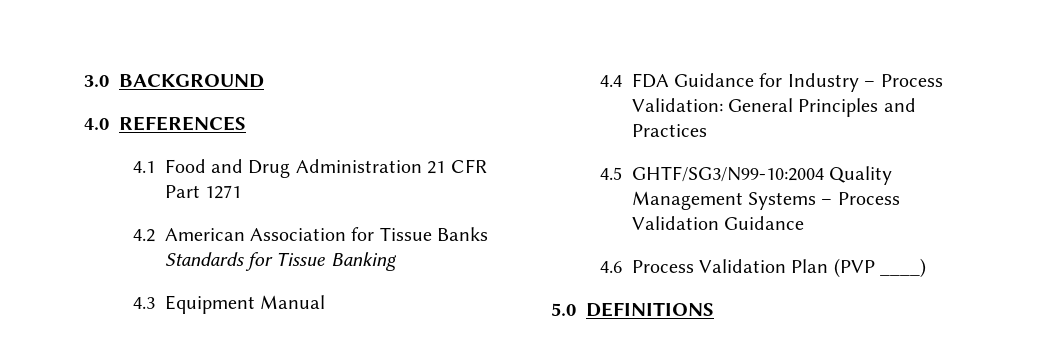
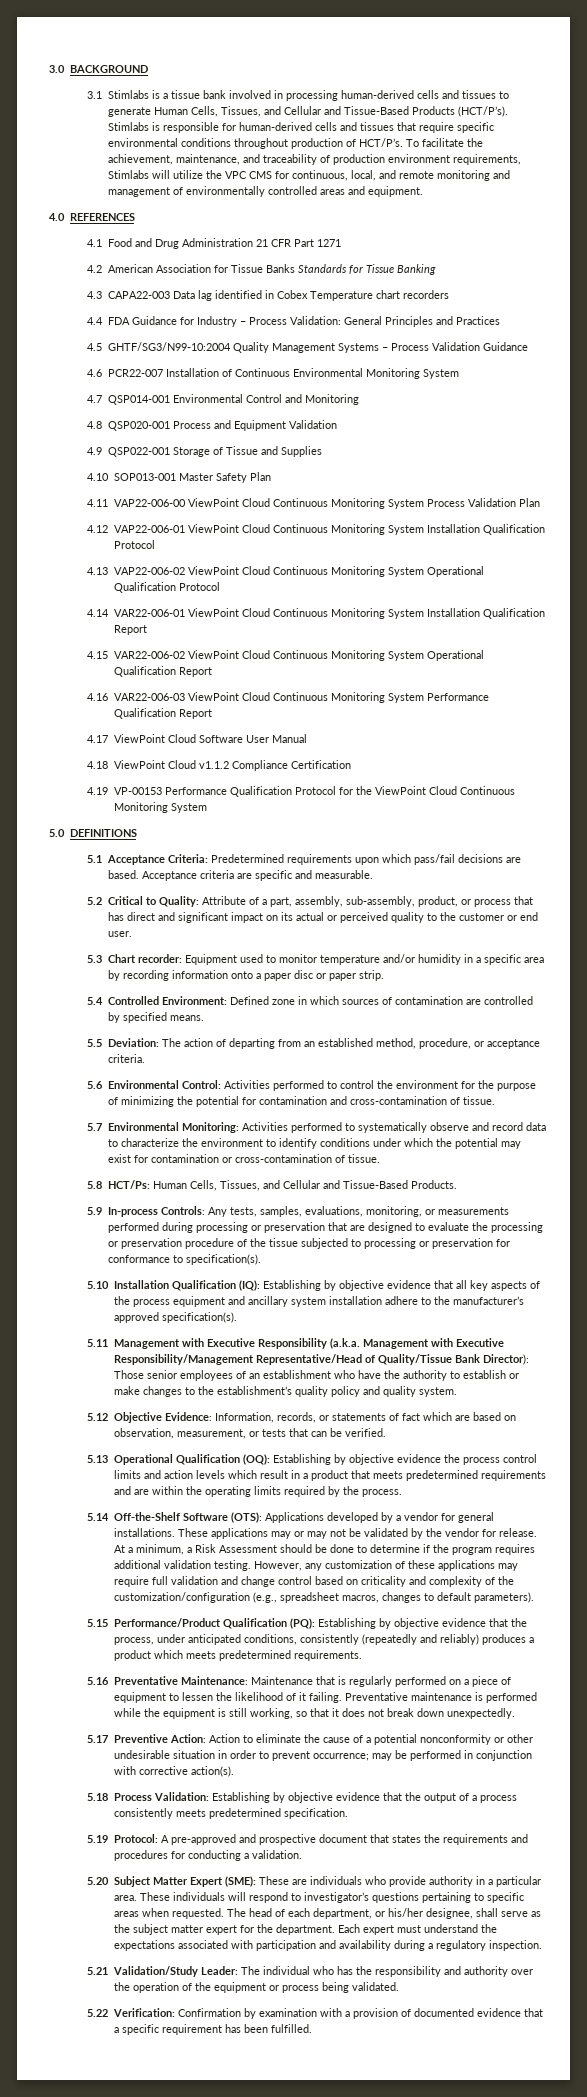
(264, 81) none -> [87,90,509,101] [107,106,508,117] [107,122,494,133] [107,138,483,149] [107,154,521,165] [107,170,510,181] [107,186,423,197] // 3.1 Stimlabs is a tissue bank involved in processing human-derived cells and tissues to generate Human Cells, Tissues, and Cellular and Tissue-Based Products (HCT/P’s). Stimlabs is responsible for human-derived cells and tissues that require specific environmental conditions throughout production of HCT/P’s. To facilitate the achievement, maintenance, and traceability of production environment requirements, Stimlabs will utilize the VPC CMS for continuous, local, and remote monitoring and management of environmentally controlled areas and equipment.
[164,295,326,314] Equipment Manual -> [107,290,449,301] CAPA22-003 Data lag identified in Cobex Temperature chart recorders
[631,258,927,278] [551,302,714,317] Process Validation Plan (PVP ____) // 5.0 DEFINITIONS -> [107,368,459,379] [87,394,359,405] [87,420,337,431] [87,446,322,457] [87,472,271,483] [87,498,540,509] [87,524,545,535] [113,540,155,549] [87,566,484,577] [113,582,220,593] [87,608,545,619] [113,625,147,635] [87,650,484,661] [113,666,212,677] [87,692,489,703] [113,708,212,719] [87,734,307,743] [87,760,351,771] [87,786,515,797] [113,802,207,813] [49,829,137,837] [87,854,521,865] [107,870,373,881] [87,896,533,907] [107,912,538,923] [107,931,132,937] [87,954,544,965] [107,970,384,981] [87,996,533,1005] [107,1012,204,1023] [87,1038,540,1049] [107,1054,145,1063] [87,1080,536,1091] [107,1096,495,1107] [87,1122,546,1133] [107,1138,521,1149] [107,1154,380,1163] [87,1180,457,1191] [87,1206,509,1217] [107,1222,543,1233] [107,1238,510,1249] [107,1254,261,1265] [87,1280,540,1291] [113,1296,524,1307] [113,1312,237,1323] [87,1338,504,1349] [113,1354,529,1365] [113,1370,519,1381] [113,1386,457,1397] [87,1412,516,1423] [113,1428,386,1439] [87,1454,537,1465] [113,1470,546,1481] [113,1486,402,1497] [87,1512,494,1523] [113,1528,537,1539] [113,1544,535,1555] [113,1560,518,1571] [113,1576,514,1587] [113,1592,534,1603] [87,1618,527,1629] [113,1634,534,1645] [113,1650,362,1661] [87,1676,511,1687] [113,1692,537,1703] [113,1708,515,1719] [87,1734,533,1745] [113,1750,532,1761] [113,1766,234,1777] [87,1792,517,1803] [113,1808,348,1819] [87,1834,528,1845] [113,1850,302,1861] [87,1876,541,1887] [113,1892,524,1903] [113,1908,541,1919] [113,1924,497,1935] [113,1940,542,1951] [87,1966,533,1977] [113,1982,399,1993] [87,2008,543,2019] [113,2024,312,2035] PCR22-007 Installation of Continuous Environmental Monitoring System // 4.7 QSP014-001 Environmental Control and Monitoring // 4.8 QSP020-001 Process and Equipment Validation // 4.9 QSP022-001 Storage of Tissue and Supplies // 4.10 SOP013-001 Master Safety Plan // 4.11 VAP22-006-00 ViewPoint Cloud Continuous Monitoring System Process Validation Plan // 4.12 VAP22-006-01 ViewPoint Cloud Continuous Monitoring System Installation Qualification Protocol // 4.13 VAP22-006-02 ViewPoint Cloud Continuous Monitoring System Operational Qualification Protocol // 4.14 VAR22-006-01 ViewPoint Cloud Continuous Monitoring System Installation Qualification Report // 4.15 VAR22-006-02 ViewPoint Cloud Continuous Monitoring System Operational Qualification Report // 4.16 VAR22-006-03 ViewPoint Cloud Continuous Monitoring System Performance Qualification Report // 4.17 ViewPoint Cloud Software User Manual // 4.18 ViewPoint Cloud v1.1.2 Compliance Certification // 4.19 VP-00153 Performance Qualification Protocol for the ViewPoint Cloud Continuous Monitoring System // 5.0 DEFINITIONS // 5.1 Acceptance Criteria: Predetermined requirements upon which pass/fail decisions are based. Acceptance criteria are specific and measurable. // 5.2 Critical to Quality: Attribute of a part, assembly, sub-assembly, product, or process that has direct and significant impact on its actual or perceived quality to the customer or end user. // 5.3 Chart recorder: Equipment used to monitor temperature and/or humidity in a specific area by recording information onto a paper disc or paper strip. // 5.4 Controlled Environment: Defined zone in which sources of contamination are controlled by specified means. // 5.5 Deviation: The action of departing from an established method, procedure, or acceptance criteria. // 5.6 Environmental Control: Activities performed to control the environment for the purpose of minimizing the potential for contamination and cross-contamination of tissue. // 5.7 Environmental Monitoring: Activities performed to systematically observe and record data to characterize the environment to identify conditions under which the potential may exist for contamination or cross-contamination of tissue. // 5.8 HCT/Ps: Human Cells, Tissues, and Cellular and Tissue-Based Products. // 5.9 In-process Controls: Any tests, samples, evaluations, monitoring, or measurements performed during processing or preservation that are designed to evaluate the processing or preservation procedure of the tissue subjected to processing or preservation for conformance to specification(s). // 5.10 Installation Qualification (IQ): Establishing by objective evidence that all key aspects of the process equipment and ancillary system installation adhere to the manufacturer’s approved specification(s). // 5.11 Management with Executive Responsibility (a.k.a. Management with Executive Responsibility/Management Representative/Head of Quality/Tissue Bank Director): Those senior employees of an establishment who have the authority to establish or make changes to the establishment’s quality policy and quality system. // 5.12 Objective Evidence: Information, records, or statements of fact which are based on observation, measurement, or tests that can be verified. // 5.13 Operational Qualification (OQ): Establishing by objective evidence the process control limits and action levels which result in a product that meets predetermined requirements and are within the operating limits required by the process. // 5.14 Off-the-Shelf Software (OTS): Applications developed by a vendor for general installations. These applications may or may not be validated by the vendor for release. At a minimum, a Risk Assessment should be done to determine if the program requires additional validation testing. However, any customization of these applications may require full validation and change control based on criticality and complexity of the customization/configuration (e.g., spreadsheet macros, changes to default parameters). // 5.15 Performance/Product Qualification (PQ): Establishing by objective evidence that the process, under anticipated conditions, consistently (repeatedly and reliably) produces a product which meets predetermined requirements. // 5.16 Preventative Maintenance: Maintenance that is regularly performed on a piece of equipment to lessen the likelihood of it failing. Preventative maintenance is performed while the equipment is still working, so that it does not break down unexpectedly. // 5.17 Preventive Action: Action to eliminate the cause of a potential nonconformity or other undesirable situation in order to prevent occurrence; may be performed in conjunction with corrective action(s). // 5.18 Process Validation: Establishing by objective evidence that the output of a process consistently meets predetermined specification. // 5.19 Protocol: A pre-approved and prospective document that states the requirements and procedures for conducting a validation. // 5.20 Subject Matter Expert (SME): These are individuals who provide authority in a particular area. These individuals will respond to investigator’s questions pertaining to specific areas when requested. The head of each department, or his/her designee, shall serve as the subject matter expert for the department. Each expert must understand the expectations associated with participation and availability during a regulatory inspection. // 5.21 Validation/Study Leader: The individual who has the responsibility and authority over the operation of the equipment or process being validated. // 5.22 Verification: Confirmation by examination with a provision of documented evidence that a specific requirement has been fulfilled.

